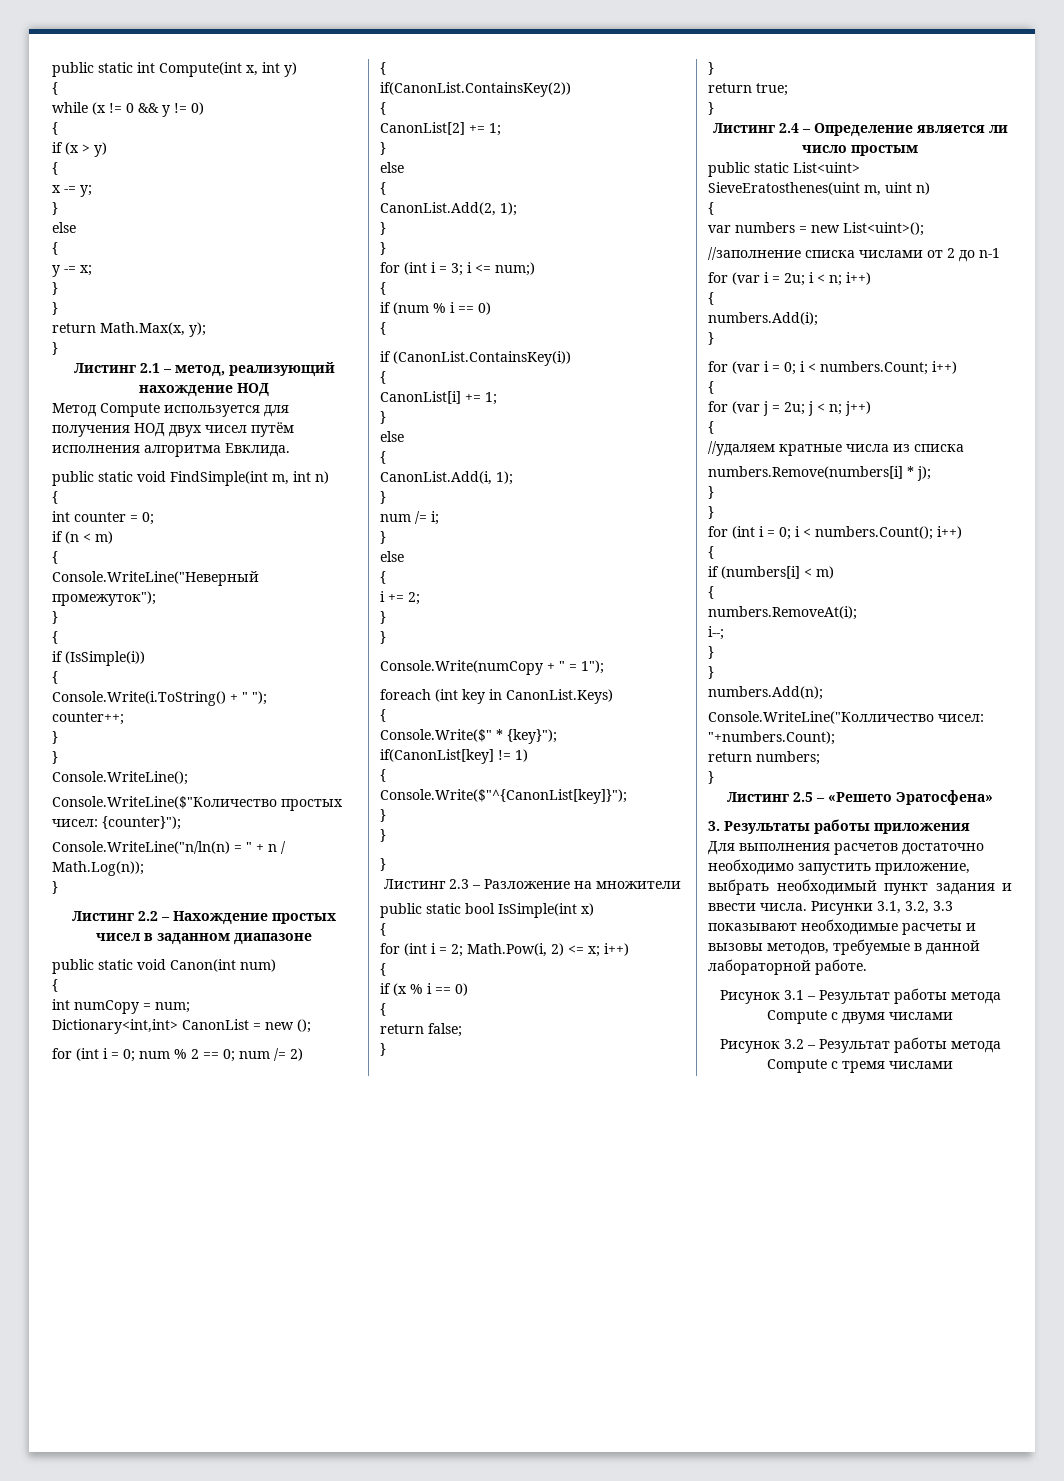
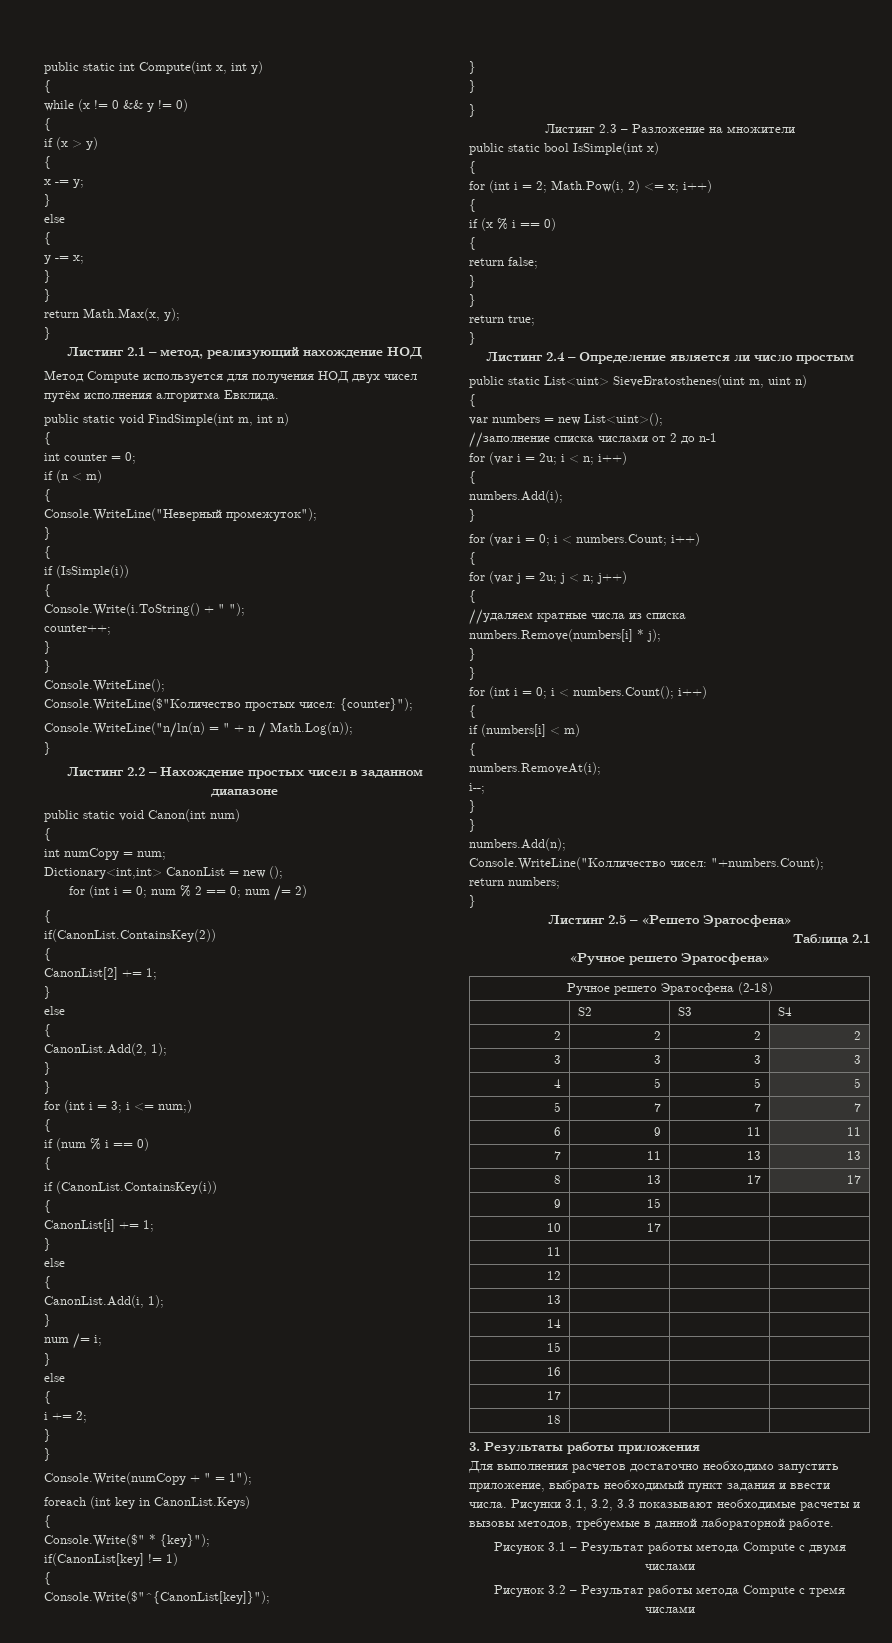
(993, 797) none -> [793,934,870,945] [569,953,770,965] [566,982,773,996] [578,1007,593,1016] [678,1007,693,1016] [778,1007,793,1016] [553,1031,561,1040] [653,1031,661,1040] [753,1031,761,1040] [853,1031,861,1040] [553,1055,561,1064] [653,1055,661,1064] [753,1055,761,1064] [853,1055,861,1064] [553,1079,561,1088] [653,1078,661,1088] [753,1078,761,1088] [853,1078,861,1088] [553,1102,561,1112] [653,1103,661,1112] [753,1103,761,1112] [853,1103,861,1112] [553,1127,561,1136] [653,1127,661,1136] [746,1127,761,1136] [846,1127,861,1136] [553,1151,561,1160] [646,1151,661,1160] [746,1151,761,1160] [846,1151,861,1160] [553,1175,561,1184] [646,1175,661,1184] [746,1175,761,1184] [846,1175,861,1184] [553,1199,561,1208] [646,1198,661,1208] [546,1223,561,1232] [646,1223,661,1232] [546,1247,561,1256] [546,1271,561,1280] [546,1295,561,1304] [546,1319,561,1328] [546,1342,561,1352] [546,1367,561,1376] [546,1391,561,1400] [546,1415,561,1424] // Таблица 2.1 // «Ручное решето Эратосфена» // Ручное решето Эратосфена (2-18) // | S2 | S3 | S4 // 2 | 2 | 2 | 2 // 3 | 3 | 3 | 3 // 4 | 5 | 5 | 5 // 5 | 7 | 7 | 7 // 6 | 9 | 11 | 11 // 7 | 11 | 13 | 13 // 8 | 13 | 17 | 17 // 9 | 15 | | // 10 | 17 | | // 11 | | | // 12 | | | // 13 | | | // 14 | | | // 15 | | | // 16 | | | // 17 | | | // 18 | | |

